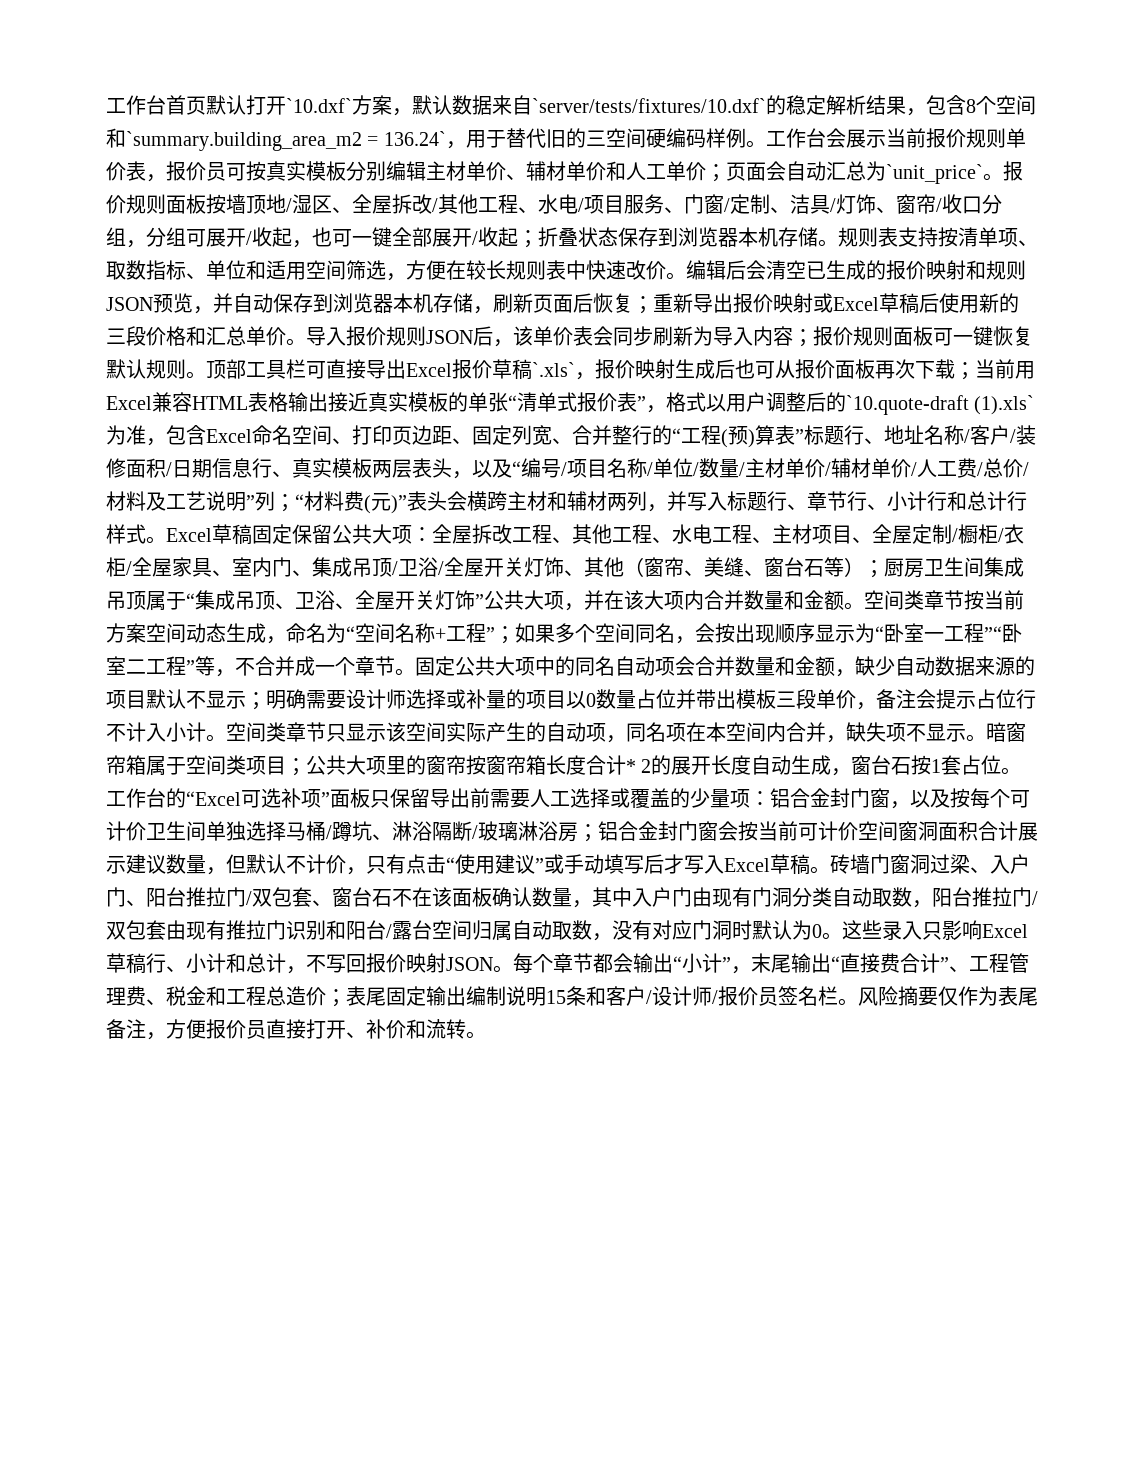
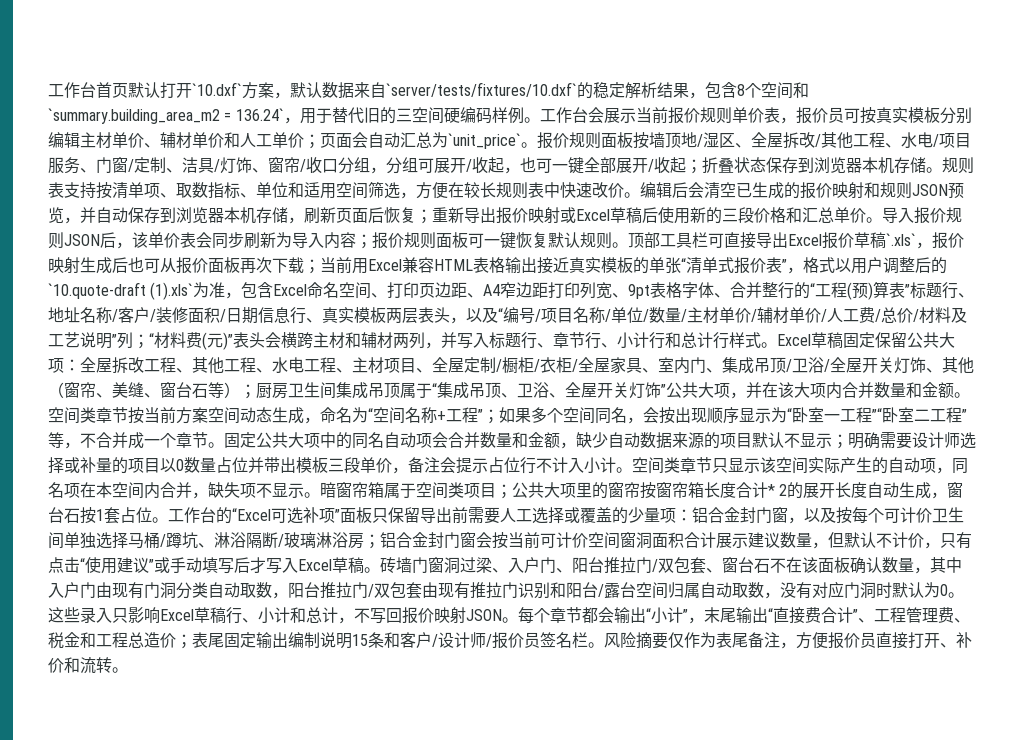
[472,425,552,445] 固定列宽 -> [483,282,715,299] A4窄边距打印列宽、9pt表格字体

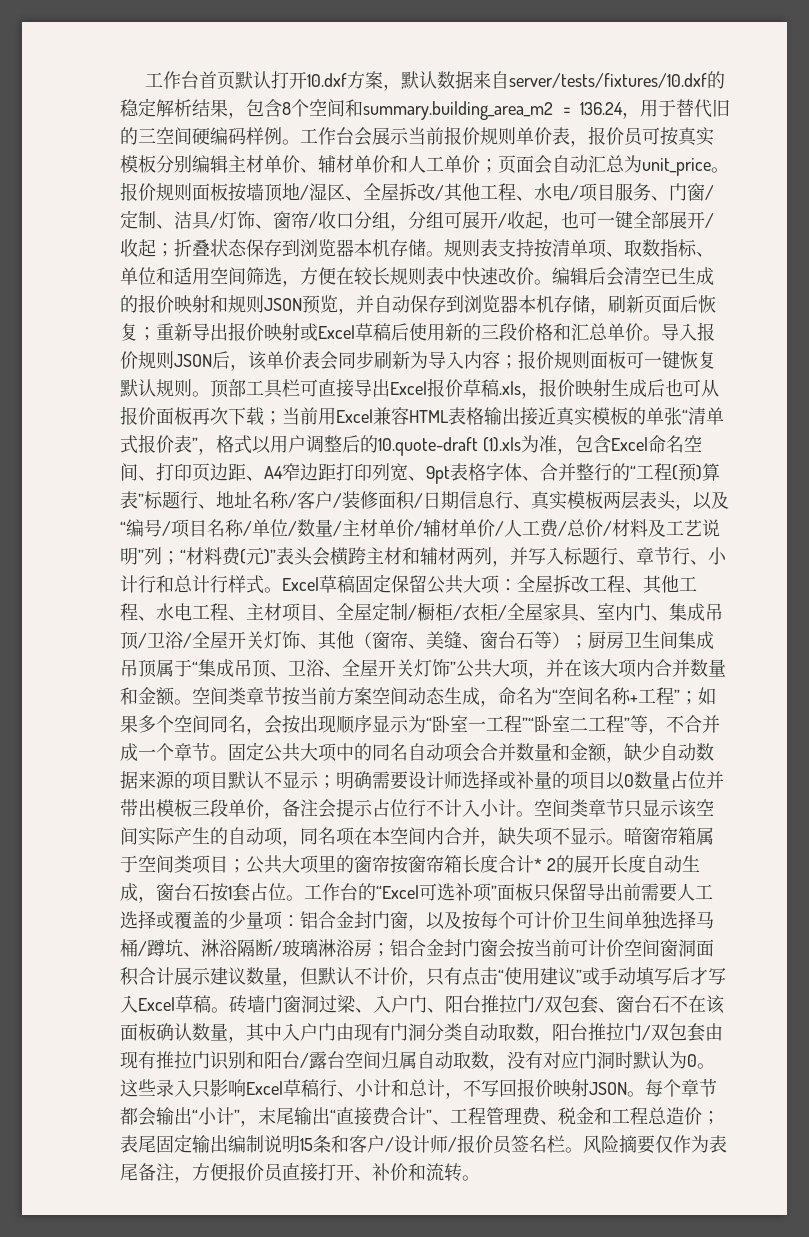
[192,82,242,96] `10.dxf` -> [307,73,348,87] 10.dxf
[386,82,577,97] `server/tests/fixtures/10.dxf` -> [509,73,708,88] server/tests/fixtures/10.dxf
[48,108,284,124] `summary.building_area_m2 = 136.24` -> [363,101,623,120] summary.building_area_m2 = 136.24
[448,133,521,149] `unit_price` -> [642,158,711,176] unit_price
[886,233,916,246] `.xls` -> [499,381,521,395] .xls
[48,282,194,300] `10.quote-draft (1).xls` -> [378,437,521,456] 10.quote-draft (1).xls

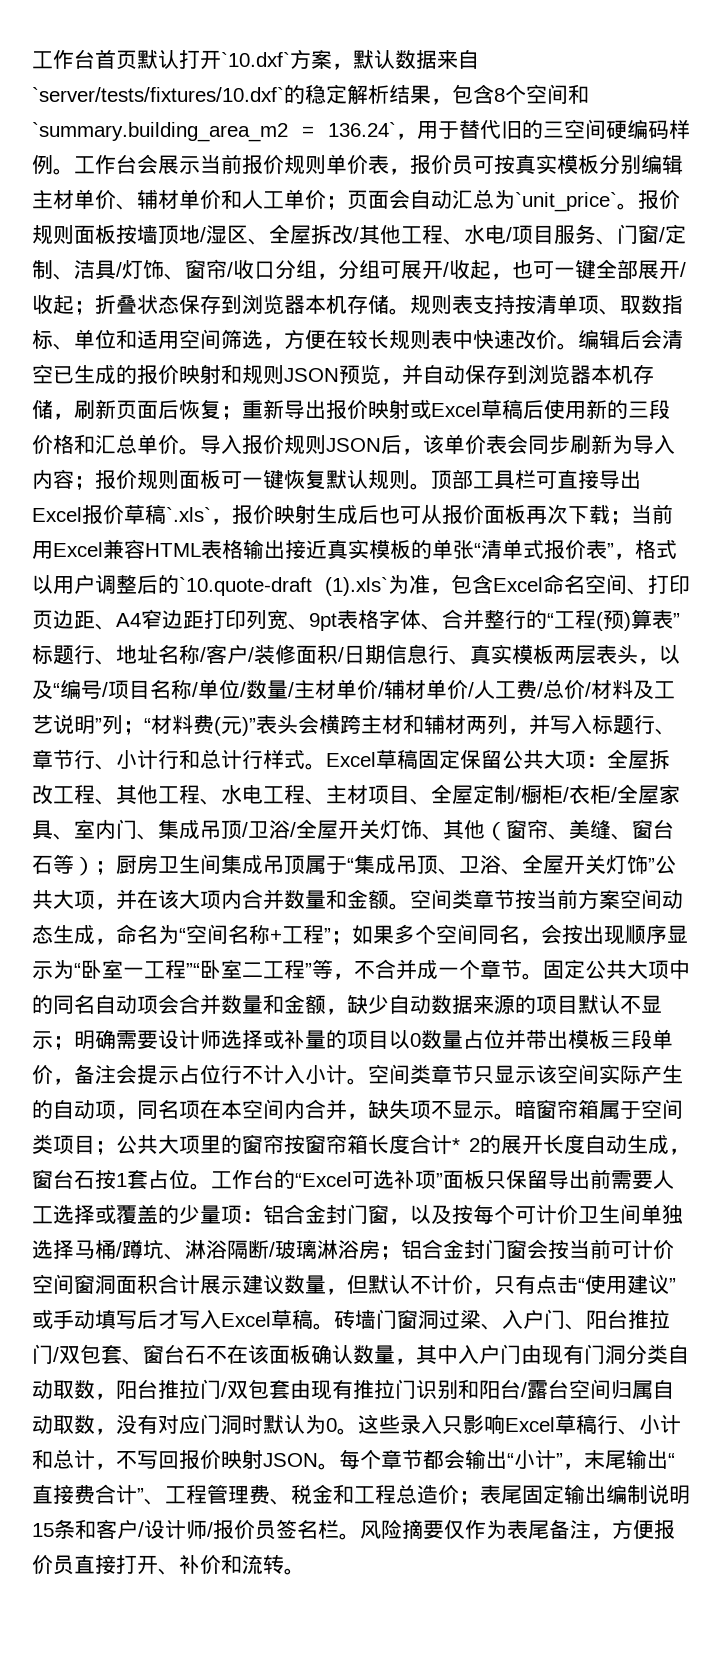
[307,73,348,87] 10.dxf -> [221,52,290,67] `10.dxf`
[509,73,708,88] server/tests/fixtures/10.dxf -> [32,87,284,102] `server/tests/fixtures/10.dxf`
[363,101,623,120] summary.building_area_m2 = 136.24 -> [32,122,396,142] `summary.building_area_m2 = 136.24`
[642,158,711,176] unit_price -> [515,192,617,212] `unit_price`
[499,381,521,395] .xls -> [166,507,211,522] `.xls`
[378,437,521,456] 10.quote-draft (1).xls -> [179,577,388,596] `10.quote-draft (1).xls`

